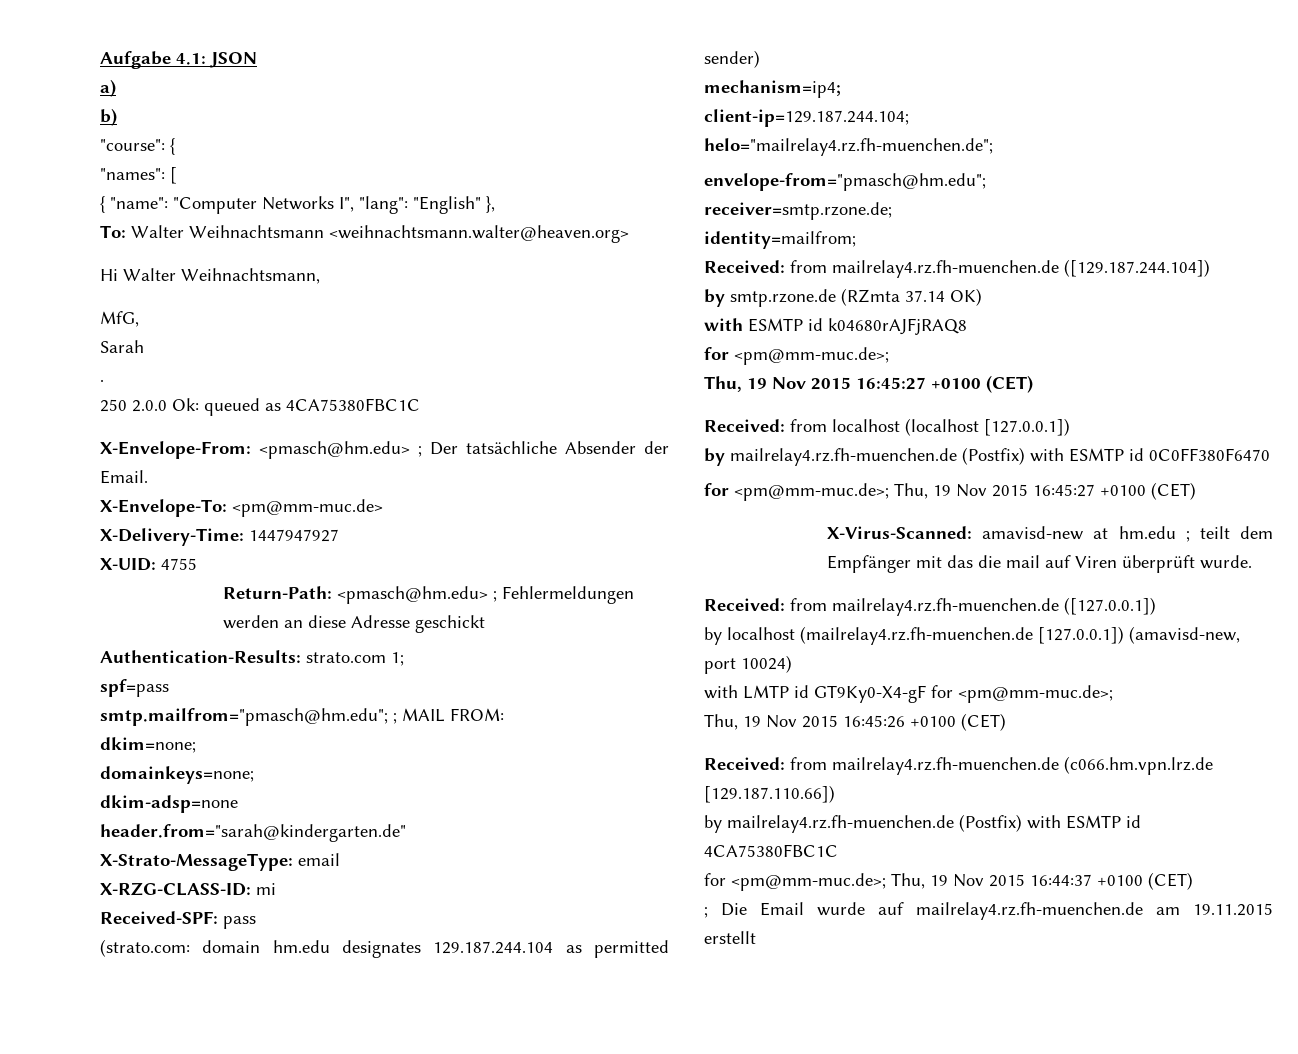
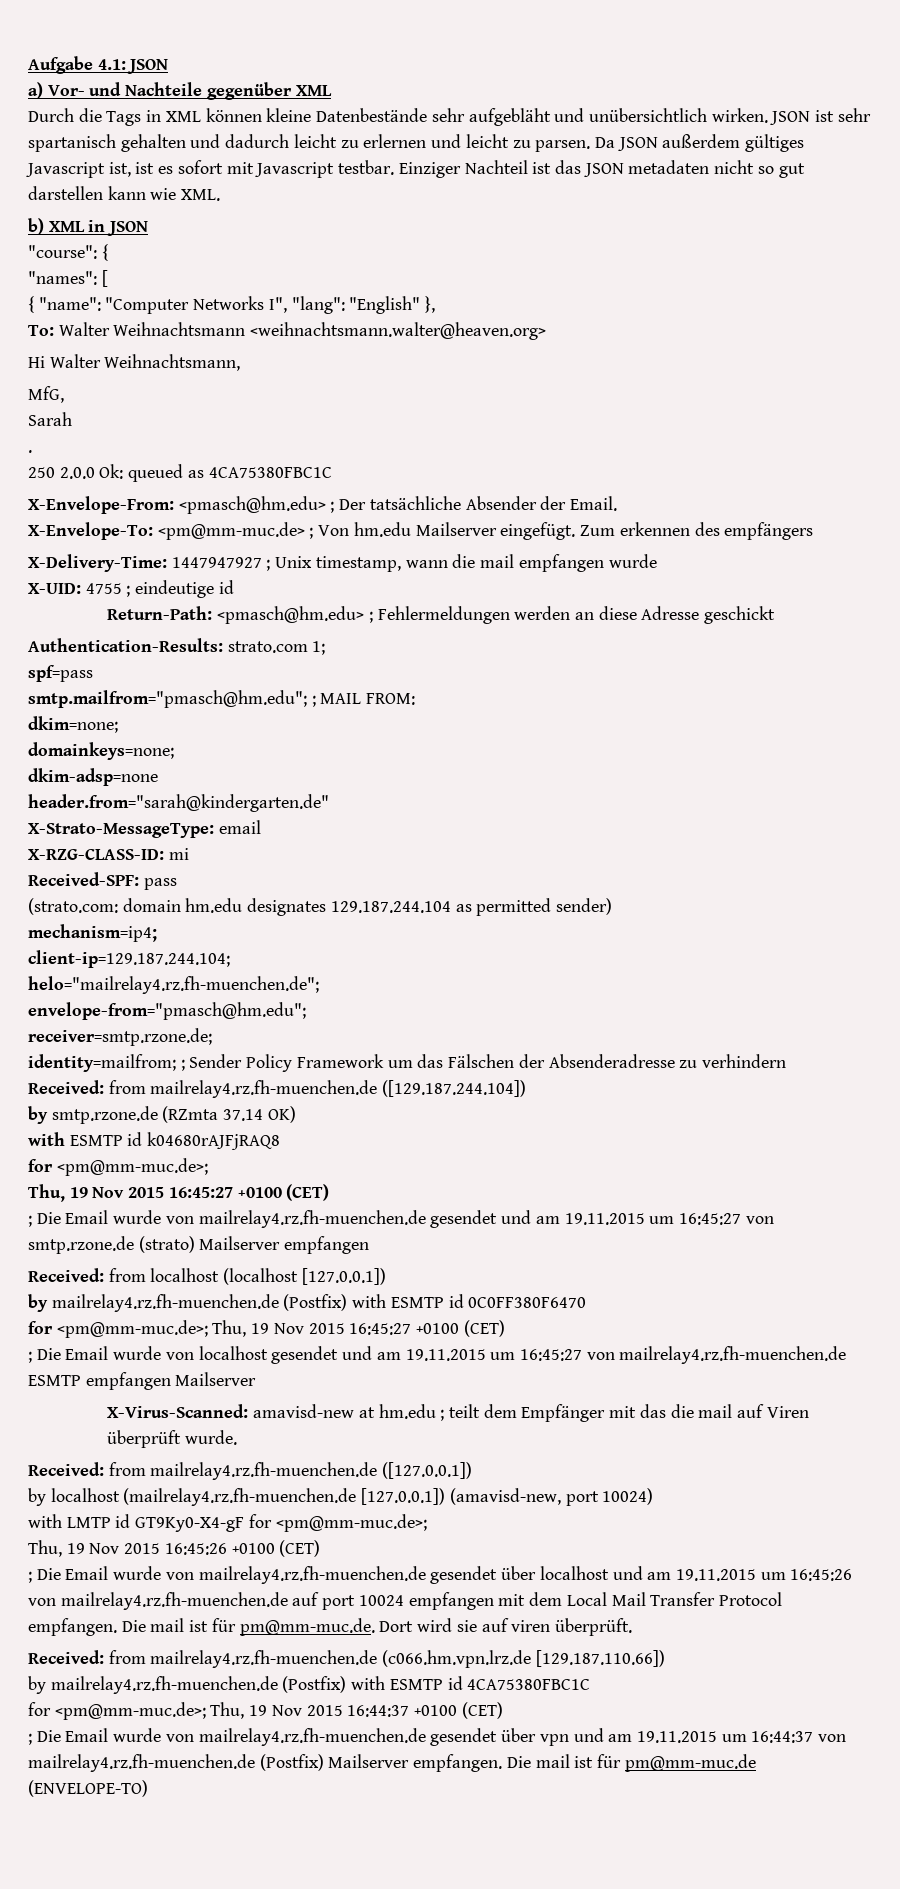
[100,108,117,126] // b) -> [47,82,332,100] [28,108,871,126] [28,134,805,152] [26,160,805,178] [28,186,221,201] [28,218,149,236] Vor- und Nachteile gegenüber XML // Durch die Tags in XML können kleine Datenbestände sehr aufgebläht und unübersichtlich wirken. JSON ist sehr spartanisch gehalten und dadurch leicht zu erlernen und leicht zu parsen. Da JSON außerdem gültiges Javascript ist, ist es sofort mit Javascript testbar. Einziger Nachteil ist das JSON metadaten nicht so gut darstellen kann wie XML. // b) XML in JSON
[100,528,339,546] // X-Delivery-Time: 1447947927 -> [309,522,814,540] [28,554,657,572] ; Von hm.edu Mailserver eingefügt. Zum erkennen des empfängers // X-Delivery-Time: 1447947927 ; Unix timestamp, wann die mail empfangen wurde
(197, 564) none -> [126,580,234,598] ; eindeutige id
(856, 240) none -> [180,1054,786,1072] ; Sender Policy Framework um das Fälschen der Absenderadresse zu verhindern
(1033, 384) none -> [28,1210,774,1228] [28,1236,370,1254] // ; Die Email wurde von mailrelay4.rz.fh-muenchen.de gesendet und am 19.11.2015 um 16:45:27 von smtp.rzone.de (strato) Mailserver empfangen
(1196, 491) none -> [28,1346,847,1364] [28,1372,257,1390] // ; Die Email wurde von localhost gesendet und am 19.11.2015 um 16:45:27 von mailrelay4.rz.fh-muenchen.de ESMTP empfangen Mailserver
(1006, 722) none -> [28,1566,853,1584] [28,1592,782,1610] [28,1618,632,1636] // ; Die Email wurde von mailrelay4.rz.fh-muenchen.de gesendet über localhost und am 19.11.2015 um 16:45:26 von mailrelay4.rz.fh-muenchen.de auf port 10024 empfangen mit dem Local Mail Transfer Protocol empfangen. Die mail ist für pm@mm-muc.de. Dort wird sie auf viren überprüft.
[878,902,1273,920] [704,931,756,944] auf mailrelay4.rz.fh-muenchen.de am 19.11.2015 erstellt -> [165,1728,847,1746] [28,1754,756,1772] [28,1780,148,1797] von mailrelay4.rz.fh-muenchen.de gesendet über vpn und am 19.11.2015 um 16:44:37 von mailrelay4.rz.fh-muenchen.de (Postfix) Mailserver empfangen. Die mail ist für pm@mm-muc.de (ENVELOPE-TO)

